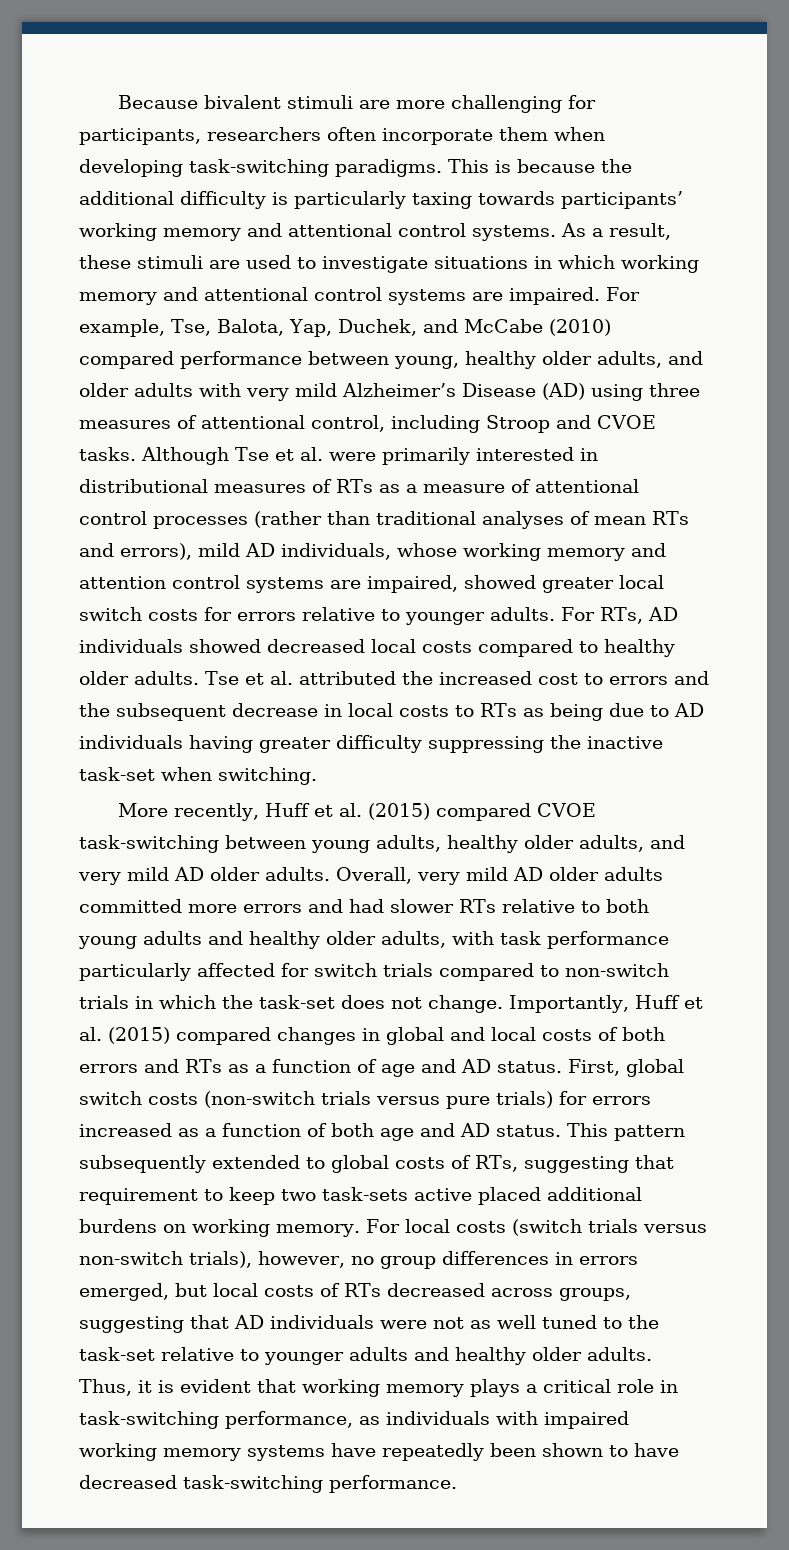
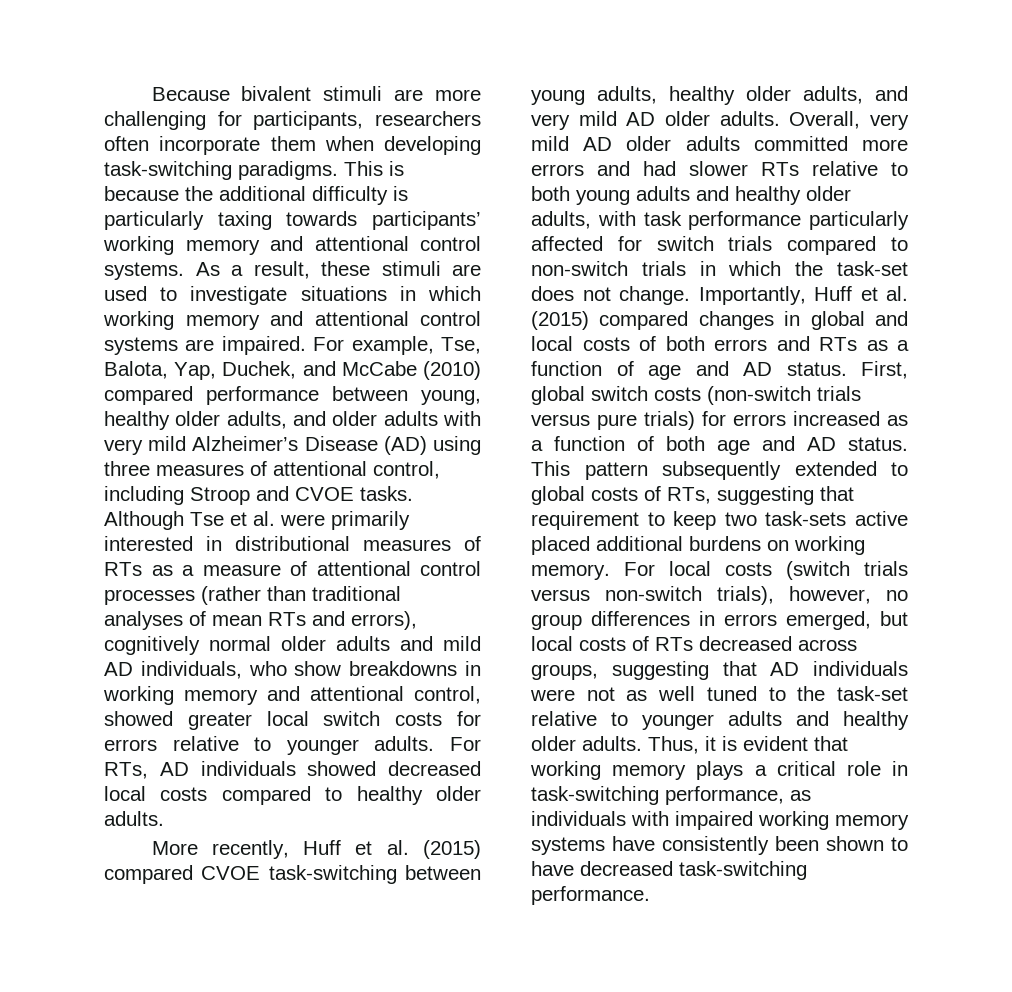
[198,543,666,561] [79,575,458,593] mild AD individuals, whose working memory and attention control systems are impaired, -> [104,636,481,655] [104,661,482,679] [103,686,481,705] cognitively normal older adults and mild AD individuals, who show breakdowns in working memory and attentional control,
[205,671,709,685] [79,703,704,721] [79,735,663,753] [79,767,317,785] Tse et al. attributed the increased cost to errors and the subsequent decrease in local costs to RTs as being due to AD individuals having greater difficulty suppressing the inactive task-set when switching. -> (164, 818) none
[382,1443,484,1461] repeatedly -> [662,836,769,855] consistently

